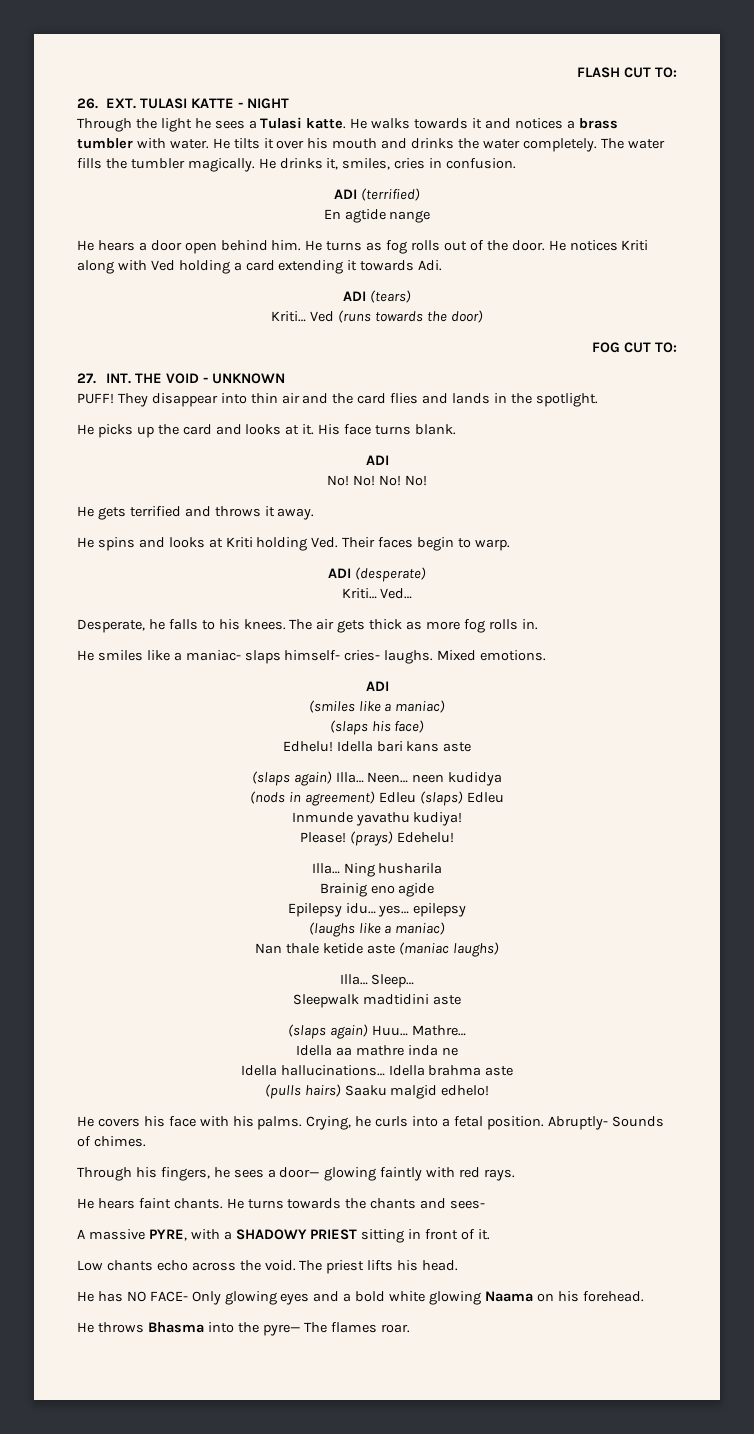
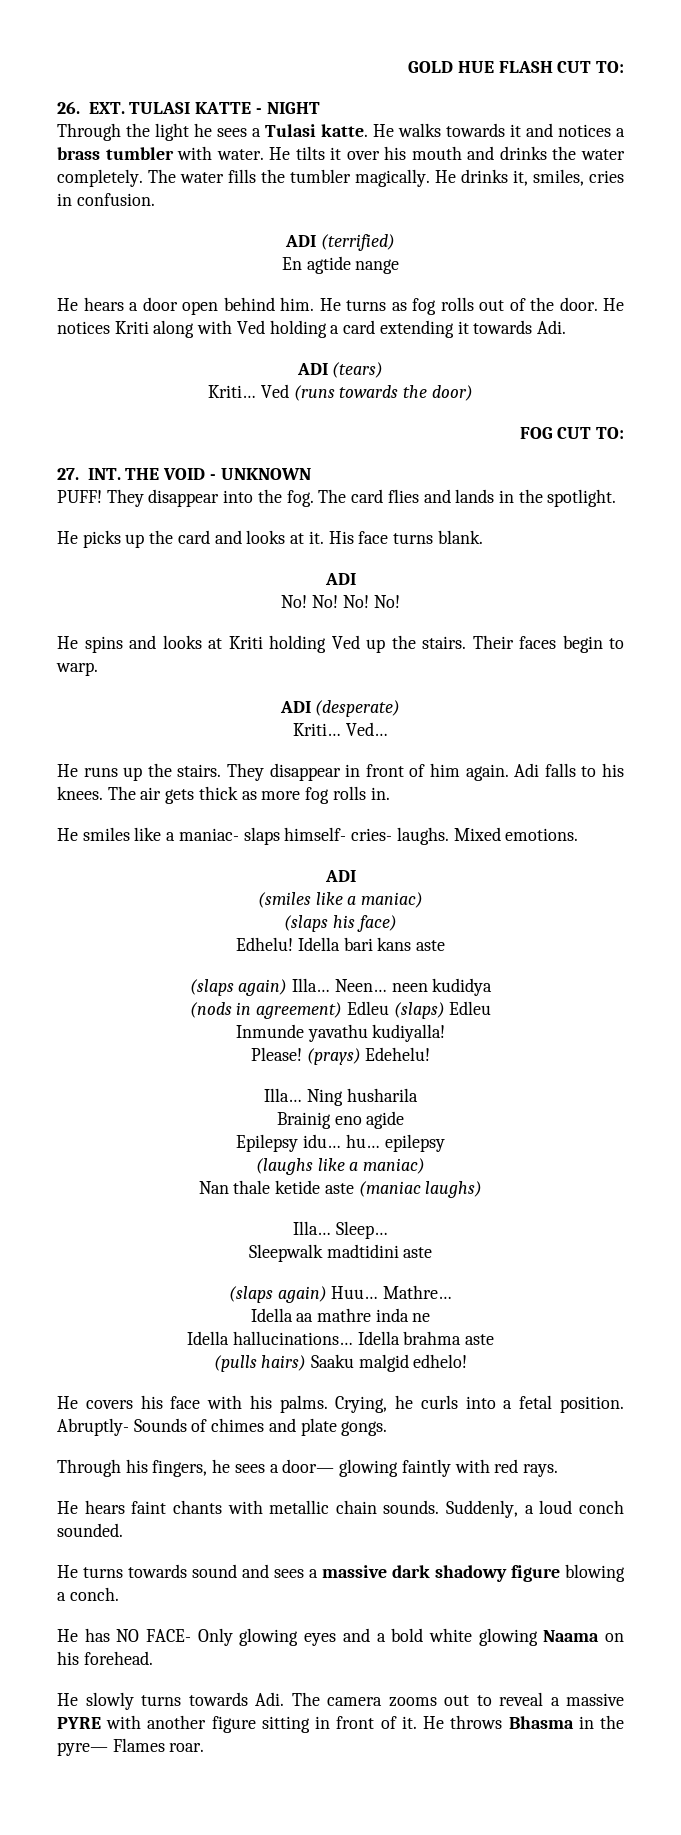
(577, 72) none -> [408,61,494,73] GOLD HUE
[250,393,354,404] thin air and the -> [257,489,347,507] the fog. The
[77,506,315,520] // He gets terrified and throws it away. -> (400, 601) none
[311,537,339,548] Ved. -> [331,635,466,653] Ved up the stairs.
[77,619,165,633] Desperate, he -> [57,763,540,781] He runs up the stairs. They disappear in front of him again. Adi
[413,812,463,826] kudiya! -> [372,1024,446,1042] kudiyalla!
[378,905,410,917] yes… -> [345,1134,380,1148] hu…
[93,1136,146,1147] chimes. -> [211,1418,388,1436] chimes and plate gongs.
[173,1198,486,1209] [77,1229,491,1243] [77,1260,459,1274] chants. He turns towards the chants and sees- // A massive PYRE, with a SHADOWY PRIEST sitting in front of it. // Low chants echo across the void. The priest lifts his head. -> [172,1500,624,1518] [57,1523,123,1537] [57,1564,625,1582] [57,1587,119,1601] chants with metallic chain sounds. Suddenly, a loud conch sounded. // He turns towards sound and sees a massive dark shadowy figure blowing a conch.
(94, 1327) none -> [85,1692,624,1710] [57,1715,445,1733] slowly turns towards Adi. The camera zooms out to reveal a massive PYRE with another figure sitting in front of it. He
[207,1322,234,1333] into -> [578,1716,594,1729] in
[304,1322,378,1333] The flames -> [112,1738,165,1752] Flames

